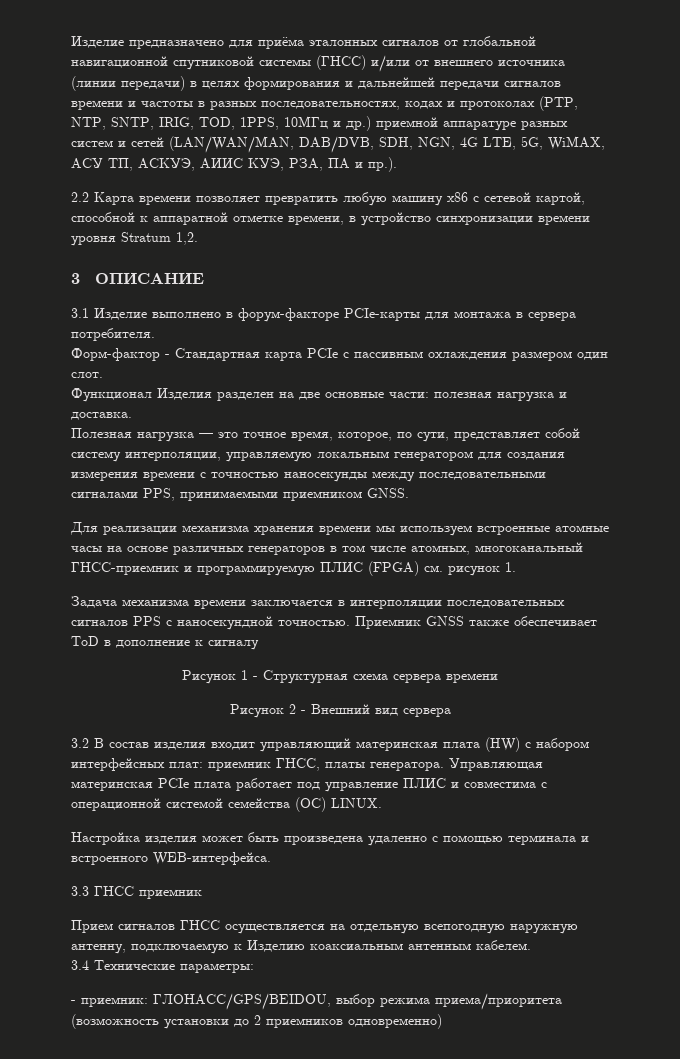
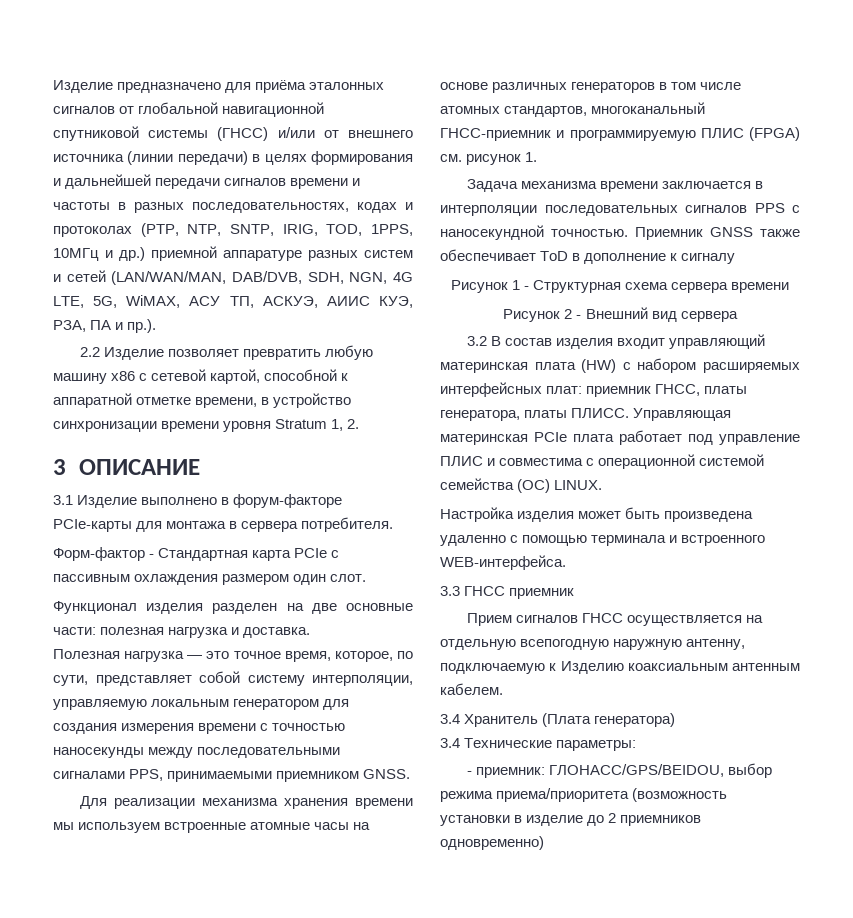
[94,192,191,205] Карта времени -> [104,347,165,360] Изделие
[176,232,198,245] 1,2. -> [331,419,360,431] 1, 2.
[157,388,212,400] Изделия -> [146,603,204,614] изделия
[411,545,470,555] атомных, -> [440,106,588,117] атомных стандартов,
(589, 744) none -> [703,362,800,373] расширяемых
[370,762,444,771] генератора. -> [440,408,630,421] генератора, платы ПЛИСС.
(531, 945) none -> [440,713,676,727] // 3.4 Хранитель (Плата генератора)
(229, 1024) none -> [514,815,584,826] в изделие

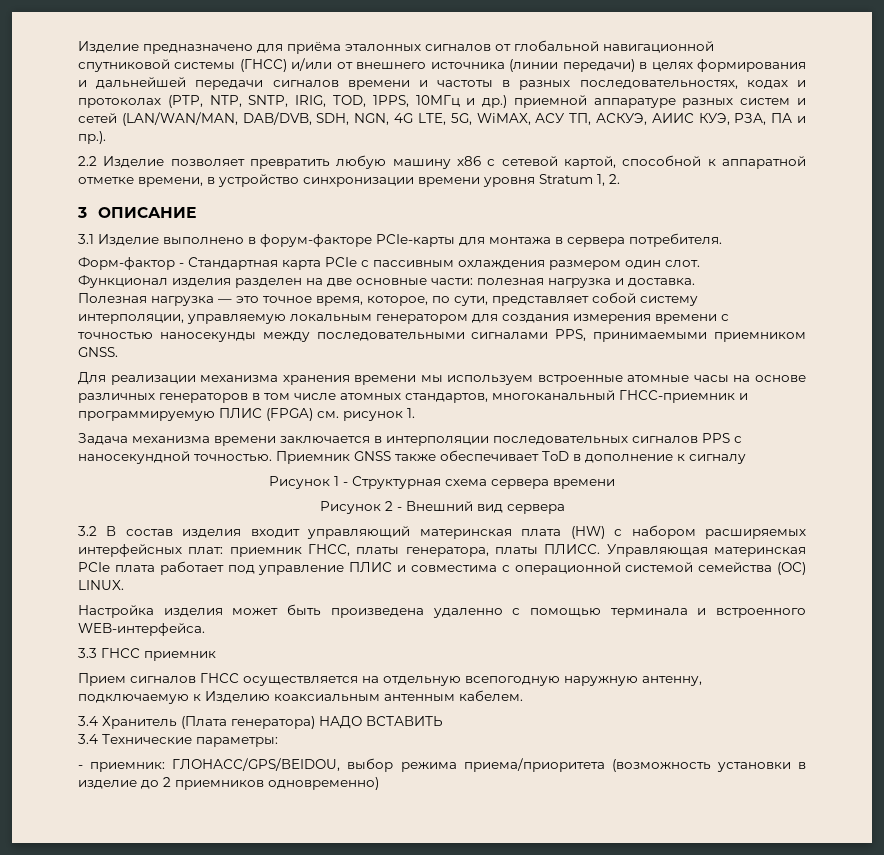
(676, 720) none -> [319,716,443,729] НАДО ВСТАВИТЬ

